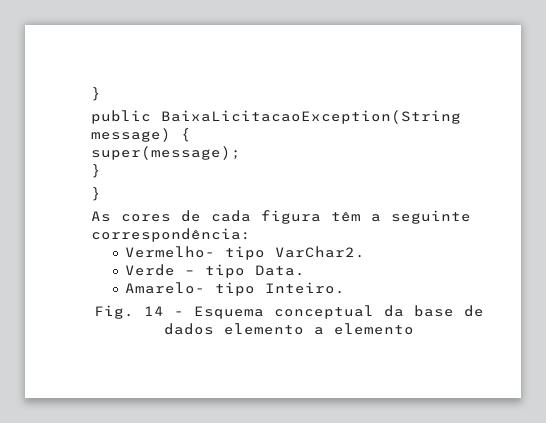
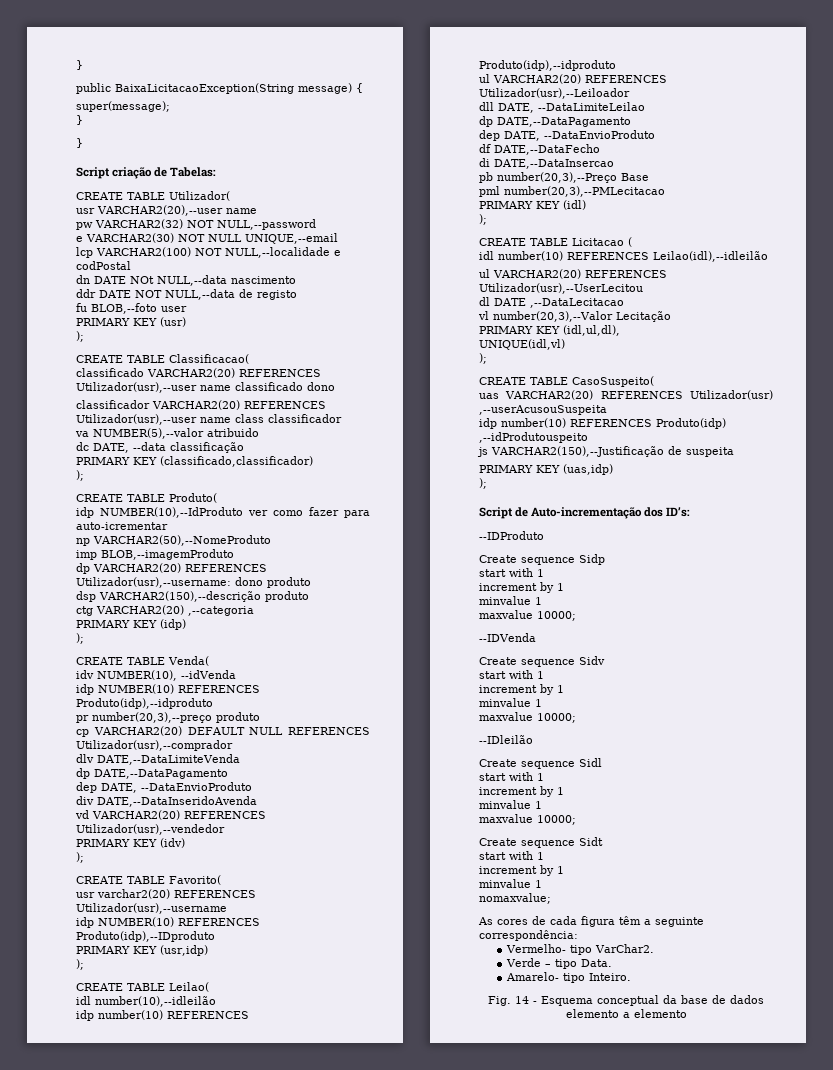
(101, 194) none -> [76,167,217,179] [76,191,230,201] [76,205,257,216] [76,219,316,230] [76,233,338,244] [76,247,341,258] [76,261,131,270] [76,275,296,286] [76,289,297,300] [76,303,187,314] [76,317,186,327] [76,331,84,342] [76,354,249,364] [76,368,321,378] [76,382,335,393] [76,400,326,410] [76,414,342,425] [75,428,259,439] [76,442,244,453] [76,456,313,467] [76,470,84,481] [76,493,217,503] [76,507,370,518] [76,522,168,530] [76,535,271,546] [76,549,234,560] [76,563,267,574] [76,577,311,588] [76,591,309,602] [76,605,254,616] [76,619,186,630] [76,633,84,644] [76,656,209,666] [76,670,236,681] [76,684,260,695] [76,698,213,709] [76,712,260,723] [76,726,370,737] [76,740,233,751] [76,754,240,765] [76,768,228,779] [76,782,252,793] [76,796,257,807] [75,810,266,820] [76,824,225,835] [76,838,185,848] [76,852,84,863] [76,875,221,885] [76,889,256,899] [76,903,227,914] [76,917,260,928] [76,931,215,942] [76,945,208,956] [76,959,84,970] [76,982,209,992] [76,996,216,1007] [76,1010,249,1021] [479,60,616,71] [479,74,667,84] [479,88,630,99] [479,102,645,113] [479,116,631,127] [479,130,655,141] [479,144,600,155] [479,158,614,169] [479,172,649,183] [479,186,665,197] [479,200,586,210] [479,214,487,225] [479,237,632,247] [479,251,768,262] [479,269,667,279] [479,283,643,294] [479,297,624,308] [478,311,671,322] [479,325,620,336] [479,339,565,350] [479,353,487,364] [479,376,654,387] [479,390,773,400] [479,405,607,415] [479,418,726,429] [479,432,588,443] [477,446,734,457] [479,464,613,475] [479,478,487,489] [479,507,691,519] [479,531,544,540] [479,554,605,565] [479,568,544,577] [479,582,564,593] [479,596,542,605] [479,610,576,621] [479,633,536,642] [479,656,605,667] [479,670,544,679] [479,684,564,695] [479,698,542,707] [479,712,576,723] [479,735,533,744] [479,758,602,769] [479,772,544,781] [479,786,564,797] [479,800,542,809] [479,814,576,825] [479,837,603,848] [479,851,544,860] [479,865,564,876] [479,879,542,888] [479,893,551,904] // Script criação de Tabelas: // CREATE TABLE Utilizador( // usr VARCHAR2(20),--user name // pw VARCHAR2(32) NOT NULL,--password // e VARCHAR2(30) NOT NULL UNIQUE,--email // lcp VARCHAR2(100) NOT NULL,--localidade e codPostal // dn DATE NOt NULL,--data nascimento // ddr DATE NOT NULL,--data de registo // fu BLOB,--foto user // PRIMARY KEY (usr) // ); // CREATE TABLE Classificacao( // classificado VARCHAR2(20) REFERENCES Utilizador(usr),--user name classificado dono // classificador VARCHAR2(20) REFERENCES Utilizador(usr),--user name class classificador // va NUMBER(5),--valor atribuido // dc DATE, --data classificação // PRIMARY KEY (classificado,classificador) // ); // CREATE TABLE Produto( // idp NUMBER(10),--IdProduto ver como fazer para auto-icrementar // np VARCHAR2(50),--NomeProduto // imp BLOB,--imagemProduto // dp VARCHAR2(20) REFERENCES Utilizador(usr),--username: dono produto // dsp VARCHAR2(150),--descrição produto // ctg VARCHAR2(20) ,--categoria // PRIMARY KEY (idp) // ); // CREATE TABLE Venda( // idv NUMBER(10), --idVenda // idp NUMBER(10) REFERENCES Produto(idp),--idproduto // pr number(20,3),--preço produto // cp VARCHAR2(20) DEFAULT NULL REFERENCES Utilizador(usr),--comprador // dlv DATE,--DataLimiteVenda // dp DATE,--DataPagamento // dep DATE, --DataEnvioProduto // div DATE,--DataInseridoAvenda // vd VARCHAR2(20) REFERENCES Utilizador(usr),--vendedor // PRIMARY KEY (idv) // ); // CREATE TABLE Favorito( // usr varchar2(20) REFERENCES Utilizador(usr),--username // idp NUMBER(10) REFERENCES Produto(idp),--IDproduto // PRIMARY KEY (usr,idp) // ); // CREATE TABLE Leilao( // idl number(10),--idleilão // idp number(10) REFERENCES Produto(idp),--idproduto // ul VARCHAR2(20) REFERENCES Utilizador(usr),--Leiloador // dll DATE, --DataLimiteLeilao // dp DATE,--DataPagamento // dep DATE, --DataEnvioProduto // df DATE,--DataFecho // di DATE,--DataInsercao // pb number(20,3),--Preço Base // pml number(20,3),--PMLecitacao // PRIMARY KEY (idl) // ); // CREATE TABLE Licitacao ( // idl number(10) REFERENCES Leilao(idl),--idleilão // ul VARCHAR2(20) REFERENCES Utilizador(usr),--UserLecitou // dl DATE ,--DataLecitacao // vl number(20,3),--Valor Lecitação // PRIMARY KEY (idl,ul,dl), // UNIQUE(idl,vl) // ); // CREATE TABLE CasoSuspeito( // uas VARCHAR2(20) REFERENCES Utilizador(usr) ,--userAcusouSuspeita // idp number(10) REFERENCES Produto(idp) ,--idProdutouspeito // js VARCHAR2(150),--Justificação de suspeita // PRIMARY KEY (uas,idp) // ); // Script de Auto-incrementação dos ID’s: // --IDProduto // Create sequence Sidp // start with 1 // increment by 1 // minvalue 1 // maxvalue 10000; // --IDVenda // Create sequence Sidv // start with 1 // increment by 1 // minvalue 1 // maxvalue 10000; // --IDleilão // Create sequence Sidl // start with 1 // increment by 1 // minvalue 1 // maxvalue 10000; // Create sequence Sidt // start with 1 // increment by 1 // minvalue 1 // nomaxvalue;

